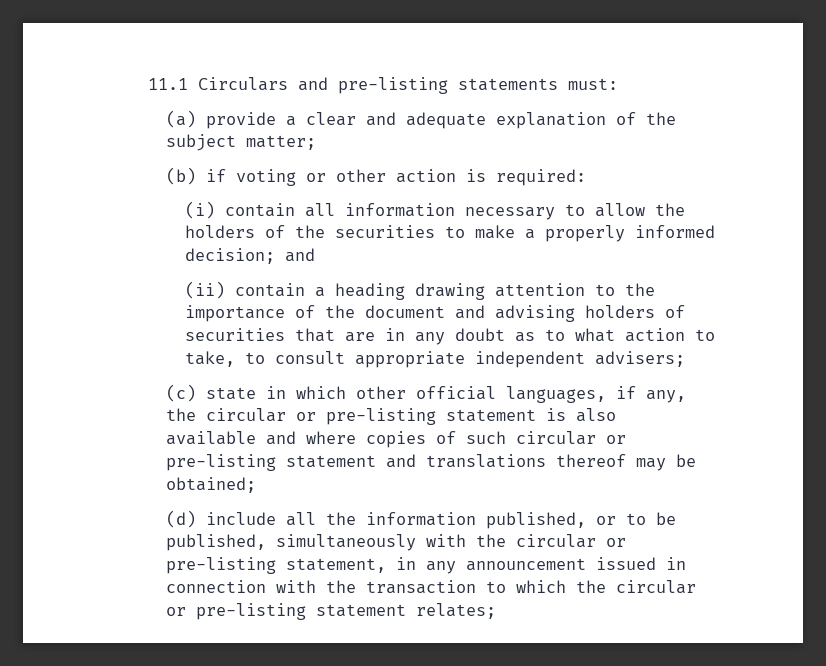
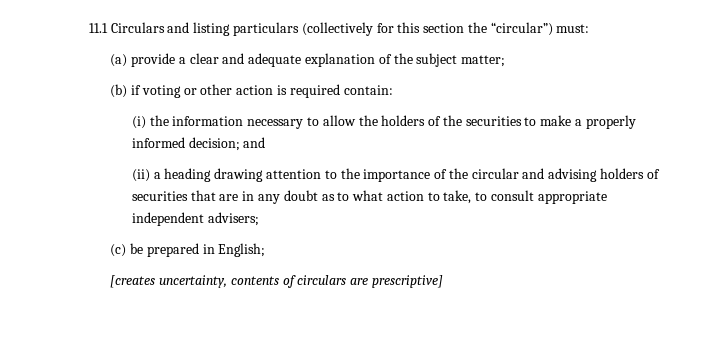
[337,77,558,94] pre-listing statements -> [193,22,553,36] listing particulars (collectively for this section the “circular”)
[496,169,587,186] required: -> [289,84,393,98] required contain:
[225,203,336,217] contain all -> [149,115,169,126] the
[235,283,306,297] contain -> (150, 175) none
[365,305,446,318] document -> [471,168,519,179] circular
[206,386,687,403] [166,408,617,425] [166,431,627,448] [166,454,697,471] [166,477,257,493] [166,510,677,529] [166,534,627,551] [166,557,687,574] [166,580,697,594] [166,603,497,620] state in which other official languages, if any, the circular or pre-listing statement is also available and where copies of such circular or pre-listing statement and translations thereof may be obtained; // (d) include all the information published, or to be published, simultaneously with the circular or pre-listing statement, in any announcement issued in connection with the transaction to which the circular or pre-listing statement relates; -> [130,243,266,257] [110,275,444,288] be prepared in English; // [creates uncertainty, contents of circulars are prescriptive]

